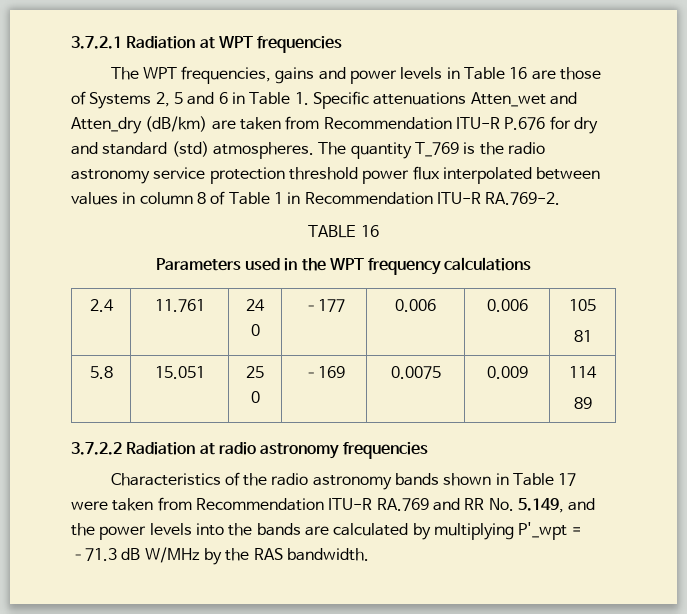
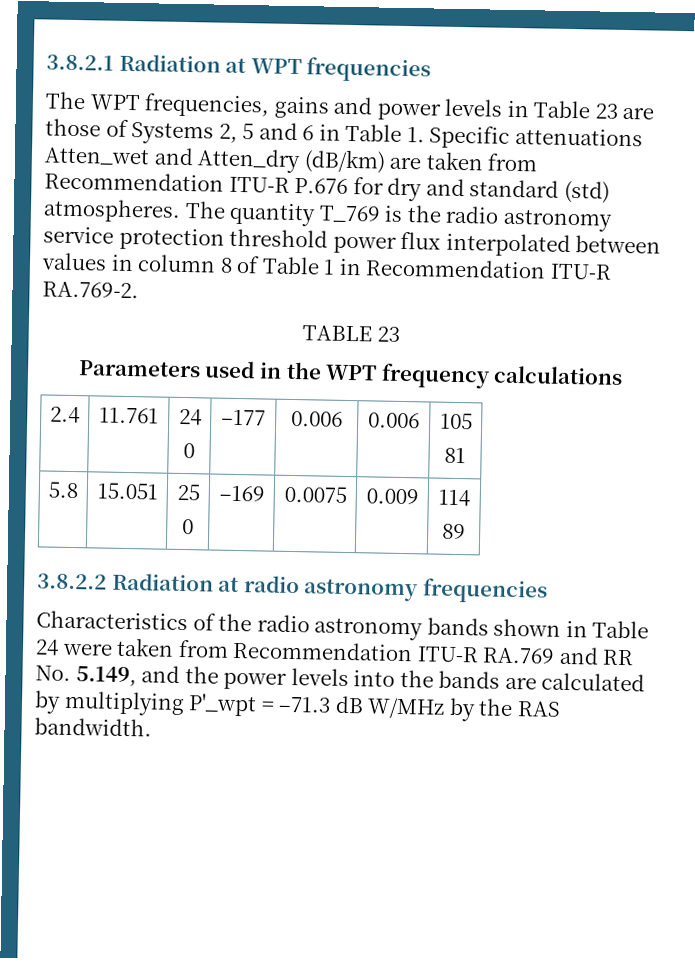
[71,36,122,49] 3.7.2.1 -> [46,54,114,71] 3.8.2.1
[509,67,528,79] 16 -> [594,103,618,119] 23
[360,225,379,237] 16 -> [376,326,400,342] 23
[71,442,122,455] 3.7.2.2 -> [37,573,107,590] 3.8.2.2
[558,473,577,486] 17 -> [35,639,59,656] 24

